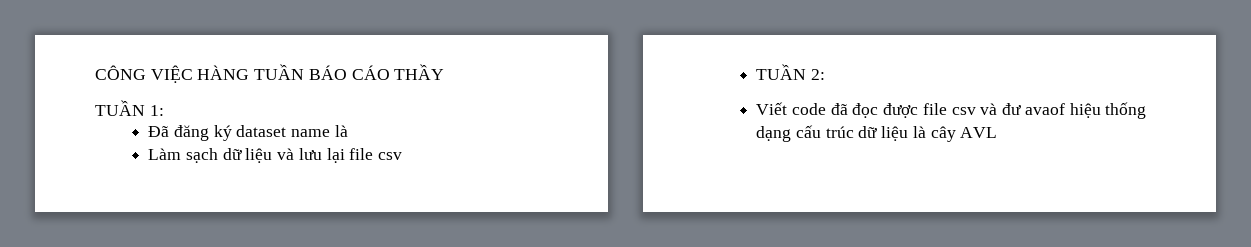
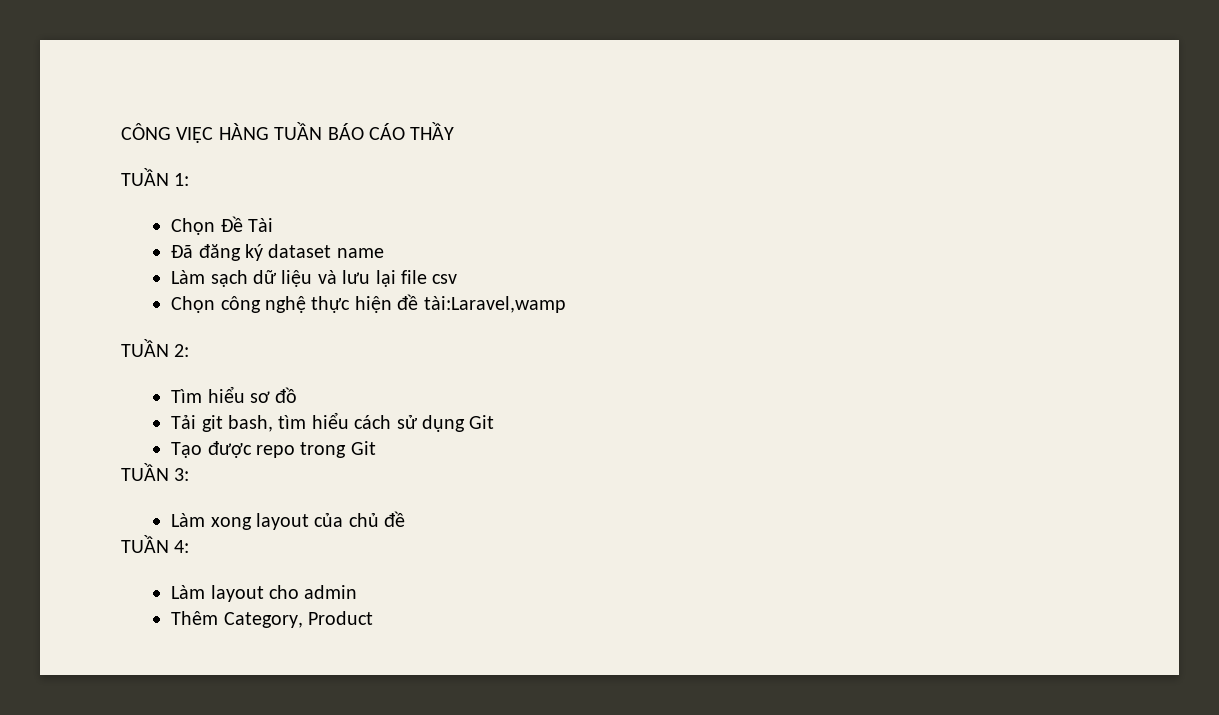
(164, 110) none -> [171,216,273,235] // Chọn Đề Tài
[334,125,348,137] là -> (384, 253) none
[756,64,826,80] [756,102,1147,119] [756,125,998,142] TUẦN 2: // Viết code đã đọc được file csv và đư avaof hiệu thống dạng cấu trúc dữ liệu là cây AVL -> [171,294,566,313] [121,339,190,357] [171,386,298,403] [171,412,495,432] [171,441,376,458] [121,463,190,481] [171,511,406,530] [121,535,190,553] [171,585,358,602] [171,611,373,628] Chọn công nghệ thực hiện đề tài:Laravel,wamp // TUẦN 2: // Tìm hiểu sơ đồ // Tải git bash, tìm hiểu cách sử dụng Git // Tạo được repo trong Git // TUẦN 3: // Làm xong layout của chủ đề // TUẦN 4: // Làm layout cho admin // Thêm Category, Product

